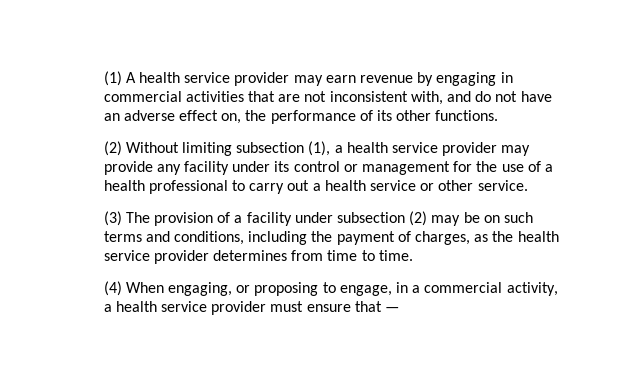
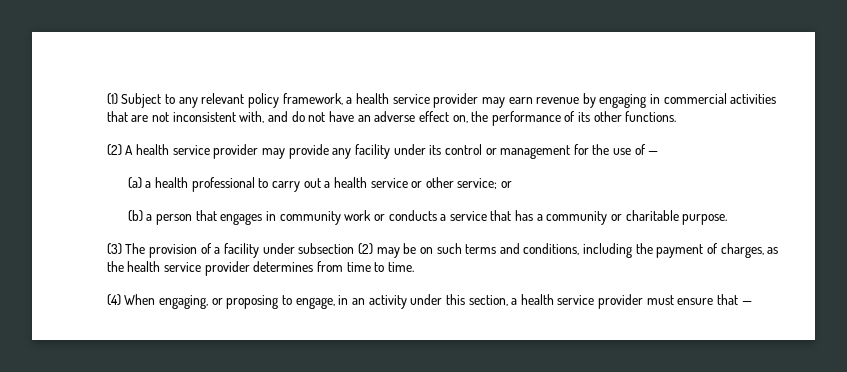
[125,72,136,83] A -> [121,93,353,108] Subject to any relevant policy framework, a
[125,141,343,156] Without limiting subsection (1), a -> [125,145,134,155] A
(541, 166) none -> [648,151,659,155] [127,177,142,189] — // (a)
[477,180,528,191] service. -> [457,178,513,189] [127,210,728,225] service; or // (b) a person that engages in community work or conducts a service that has a community or charitable purpose.
[412,282,558,296] a commercial activity, -> [351,294,508,309] an activity under this section,

